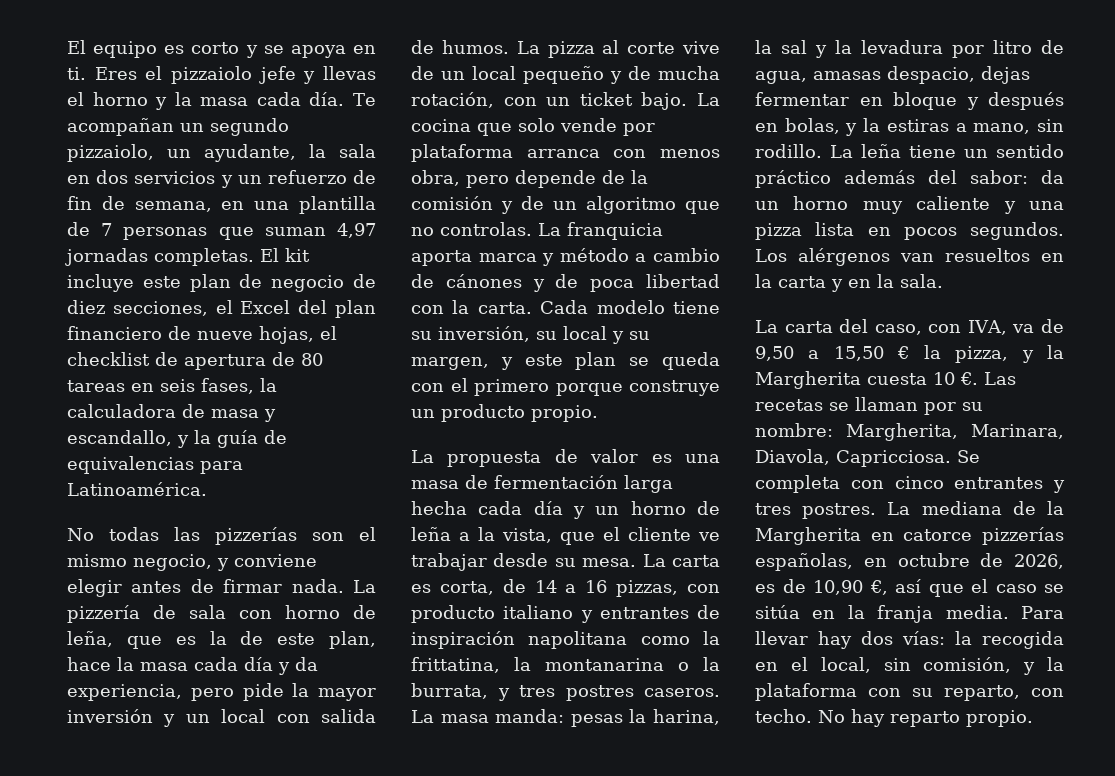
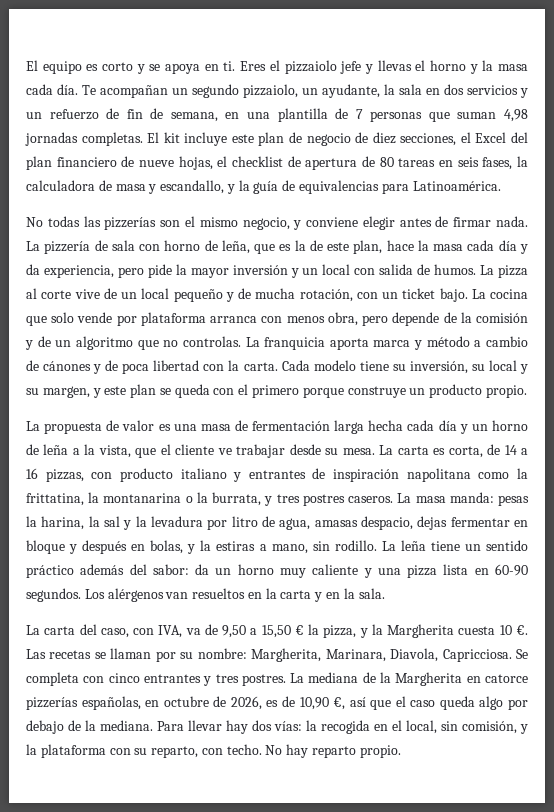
[336,223,376,238] 4,97 -> [503,109,528,122] 4,98
[903,227,957,240] pocos -> [494,564,528,576] 60-90
[1044,584,1064,593] [755,605,1009,623] se sitúa en la franja media. -> [439,696,528,710] [26,720,153,734] queda algo por debajo de la mediana.

